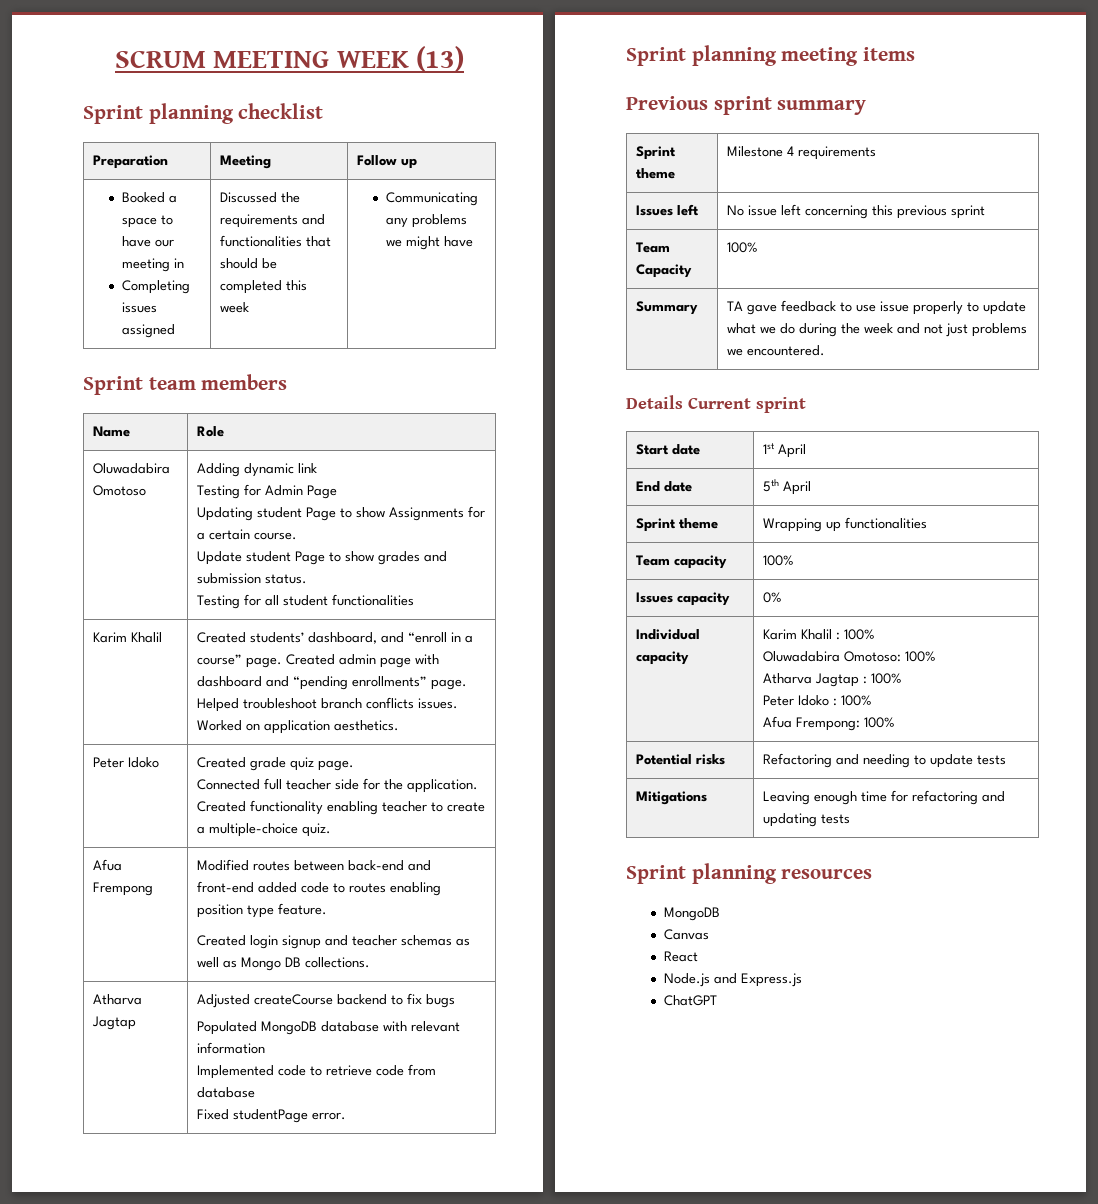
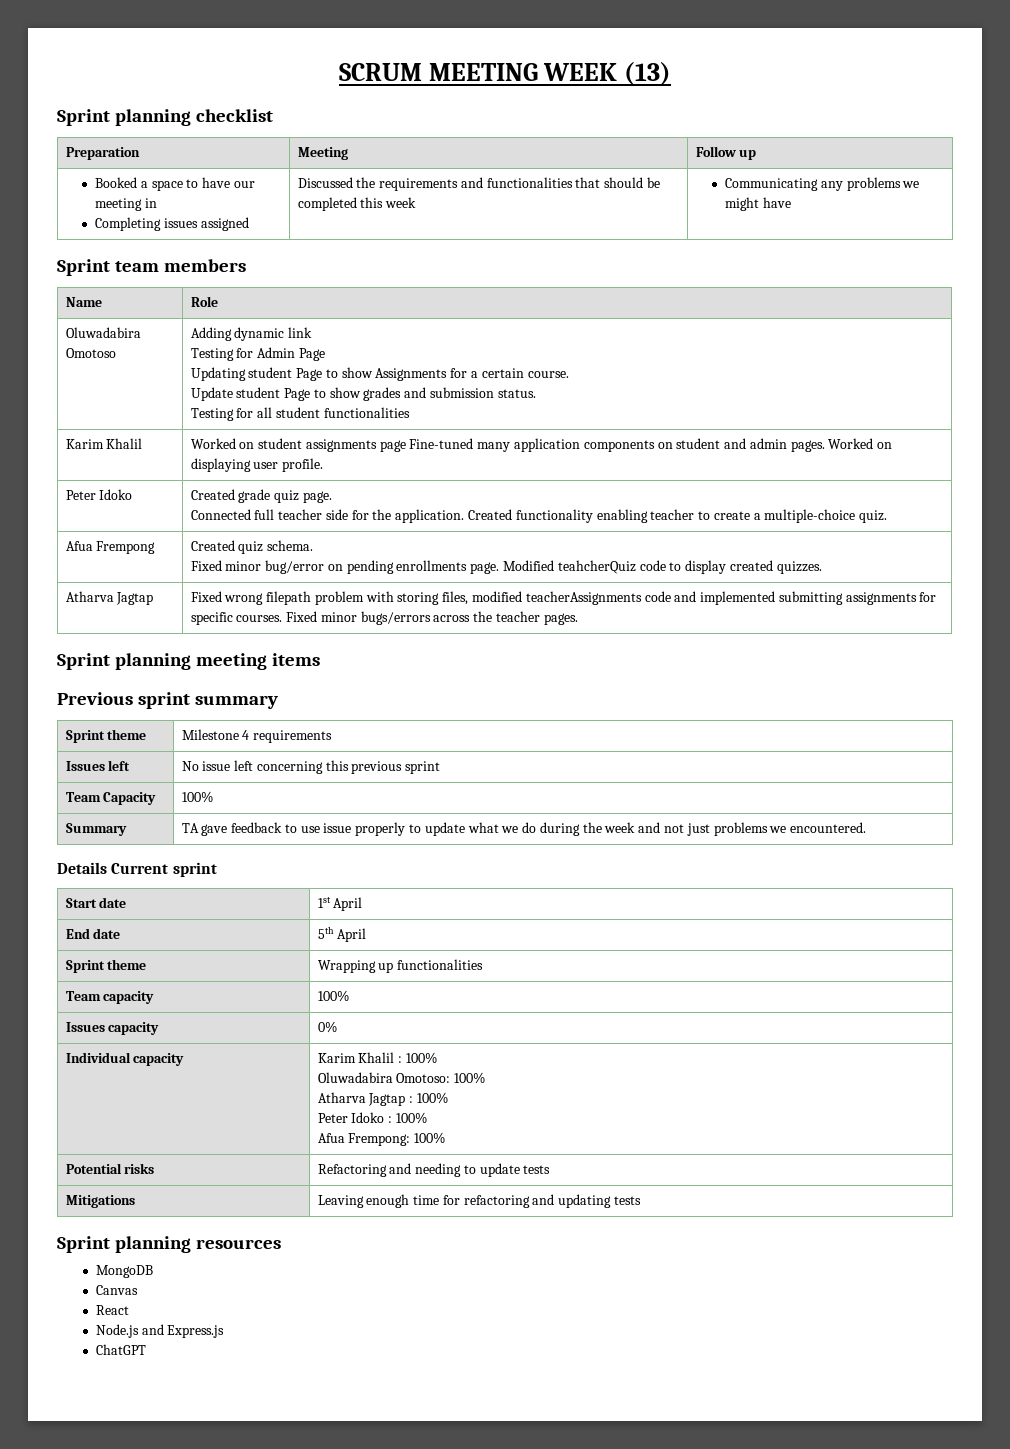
[197,632,474,644] [197,654,440,668] [197,676,468,690] [197,697,459,712] [197,720,400,734] Created students’ dashboard, and “enroll in a course” page. Created admin page with dashboard and “pending enrollments” page. Helped troubleshoot branch conflicts issues. Worked on application aesthetics. -> [190,438,893,452] [190,458,324,472] Worked on student assignments page Fine-tuned many application components on student and admin pages. Worked on displaying user profile.
[197,859,432,871] [197,881,442,896] [197,903,328,918] [197,935,471,949] [197,957,371,971] [93,994,143,1005] [92,1016,137,1030] [197,993,456,1008] [197,1021,461,1035] [197,1042,266,1054] [197,1064,437,1079] [197,1087,256,1098] [197,1109,347,1123] Modified routes between back-end and front-end added code to routes enabling position type feature. // Created login signup and teacher schemas as well as Mongo DB collections. // Atharva Jagtap | Adjusted createCourse backend to fix bugs // Populated MongoDB database with relevant information // Implemented code to retrieve code from database // Fixed studentPage error. -> [190,540,314,554] [190,560,822,574] [65,591,154,605] [190,591,937,605] [190,611,578,625] Created quiz schema. // Fixed minor bug/error on pending enrollments page. Modified teahcherQuiz code to display created quizzes. // Atharva Jagtap | Fixed wrong filepath problem with storing files, modified teacherAssignments code and implemented submitting assignments for specific courses. Fixed minor bugs/errors across the teacher pages.

